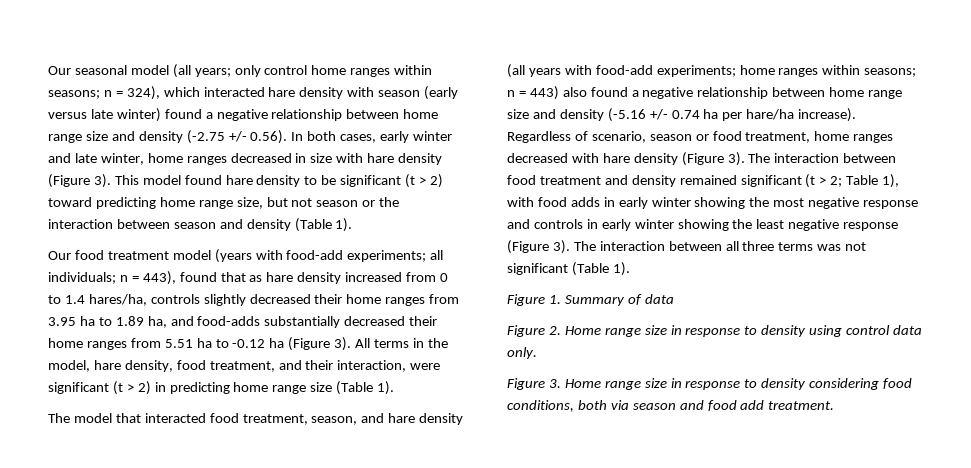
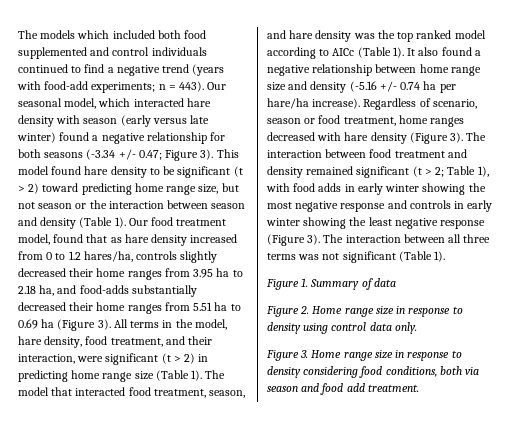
[48,64,433,78] [48,86,160,100] Our seasonal model (all years; only control home ranges within seasons; n = 324), -> [18,30,207,39] [18,47,207,59] [18,64,225,76] [17,81,227,93] [18,98,97,109] The models which included both food supplemented and control individuals continued to find a negative trend (years with food-add experiments; n = 443). Our seasonal model,
[346,109,439,119] [48,130,453,144] [48,153,443,165] [48,174,90,188] between home range size and density (-2.75 +/- 0.56). In both cases, early winter and late winter, home ranges decreased in size with hare density (Figure -> [210,132,226,141] [18,149,199,161] for both seasons (-3.34 +/- 0.47; Figure
(353, 225) // -> (126, 222) none
[172,249,444,263] [48,271,176,285] model (years with food-add experiments; all individuals; n = 443), -> [18,234,50,245] model,
[64,295,85,304] 1.4 -> [68,251,81,260] 1.2
[115,316,144,326] 1.89 -> [18,285,36,294] 2.18
[232,339,266,348] -0.12 -> [18,319,38,329] 0.69
(395, 388) // -> (203, 375) none
[507,64,917,78] [507,86,559,100] (all years with food-add experiments; home ranges within seasons; n = 443) -> [353,30,486,42] [267,47,416,59] was the top ranked model according to AICc (Table 1). It

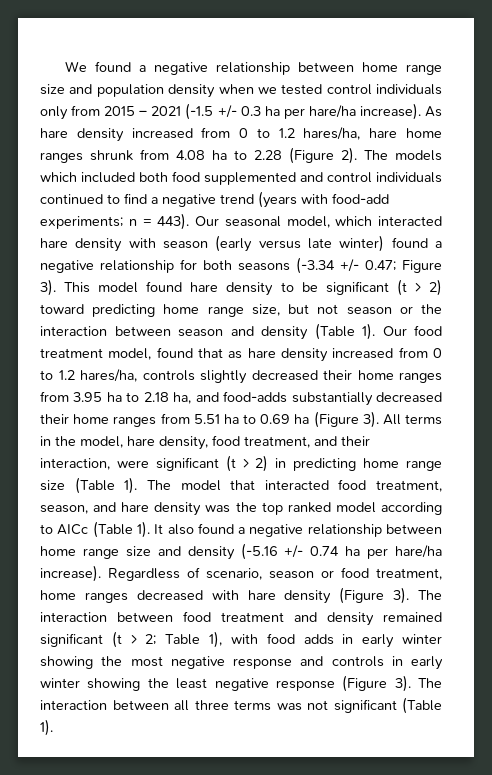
(18, 34) none -> [65,61,442,75] [40,84,442,98] [40,103,442,120] [40,127,442,142] [40,147,357,164] We found a negative relationship between home range size and population density when we tested control individuals only from 2015 – 2021 (-1.5 +/- 0.3 ha per hare/ha increase). As hare density increased from 0 to 1.2 hares/ha, hare home ranges shrunk from 4.08 ha to 2.28 (Figure 2).
[266,278,396,290] [266,306,463,317] [267,322,417,334] [266,350,462,361] [267,366,480,378] [267,383,419,395] // Figure 1. Summary of data // Figure 2. Home range size in response to density using control data only. // Figure 3. Home range size in response to density considering food conditions, both via season and food add treatment. -> (53, 727) none

